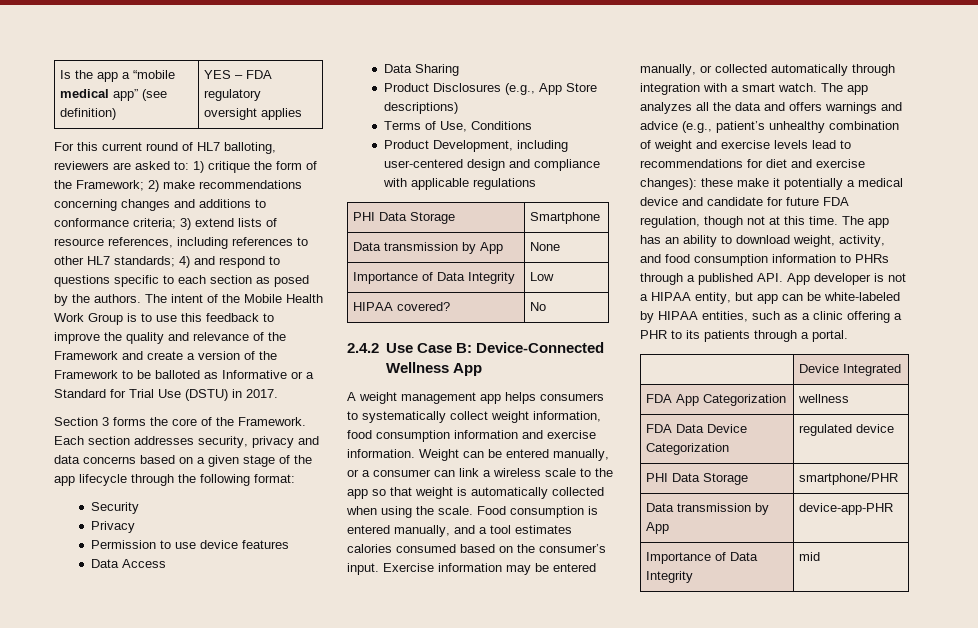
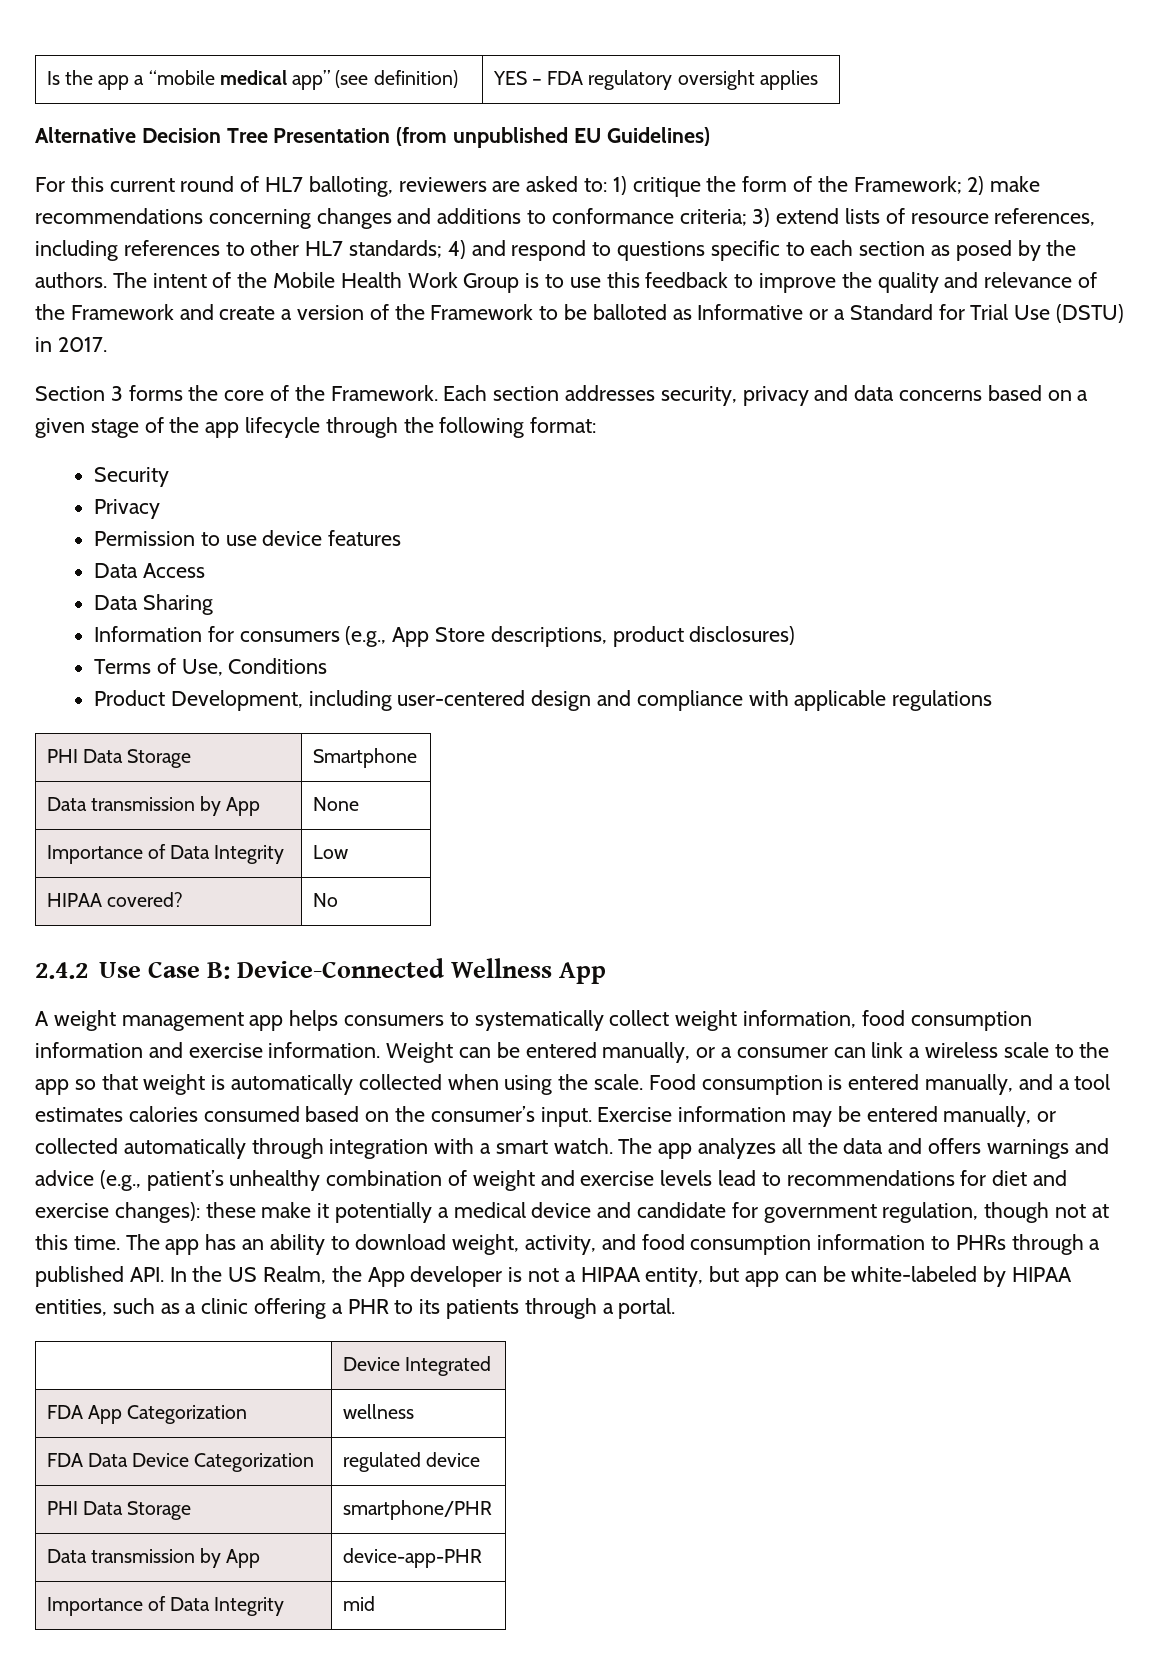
(303, 114) none -> [35,127,710,148] // Alternative Decision Tree Presentation (from unpublished EU Guidelines)
[383,83,597,95] [383,102,458,114] Product Disclosures (e.g., App Store descriptions) -> [93,626,796,647] Information for consumers (e.g., App Store descriptions, product disclosures)
[786,197,849,206] future FDA -> [763,1204,877,1223] government
(783, 277) none -> [169,1266,362,1284] In the US Realm, the

